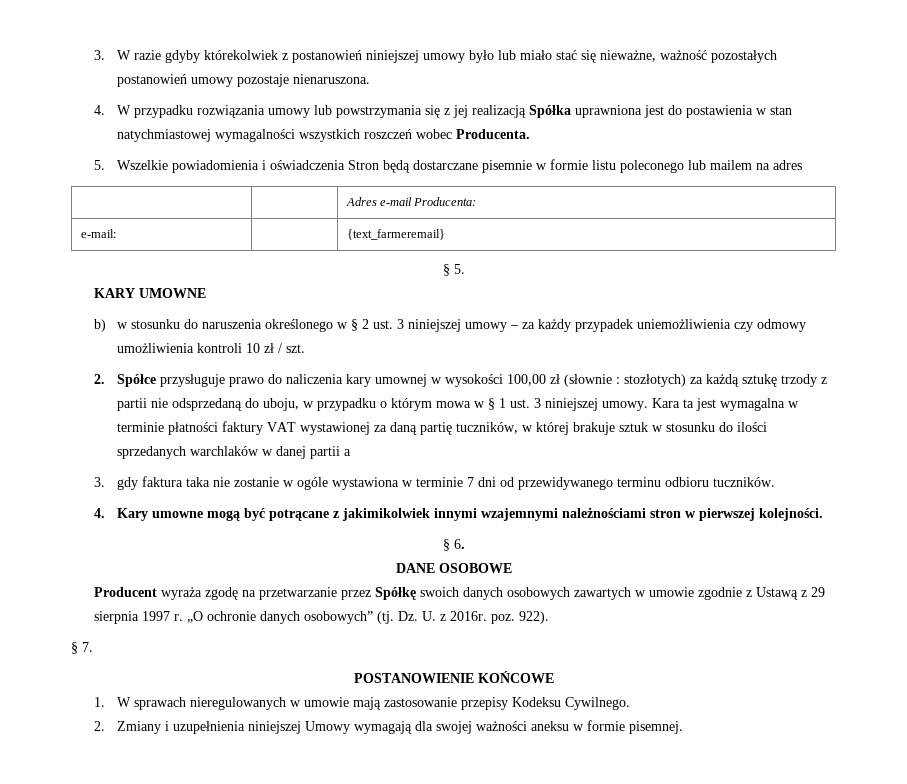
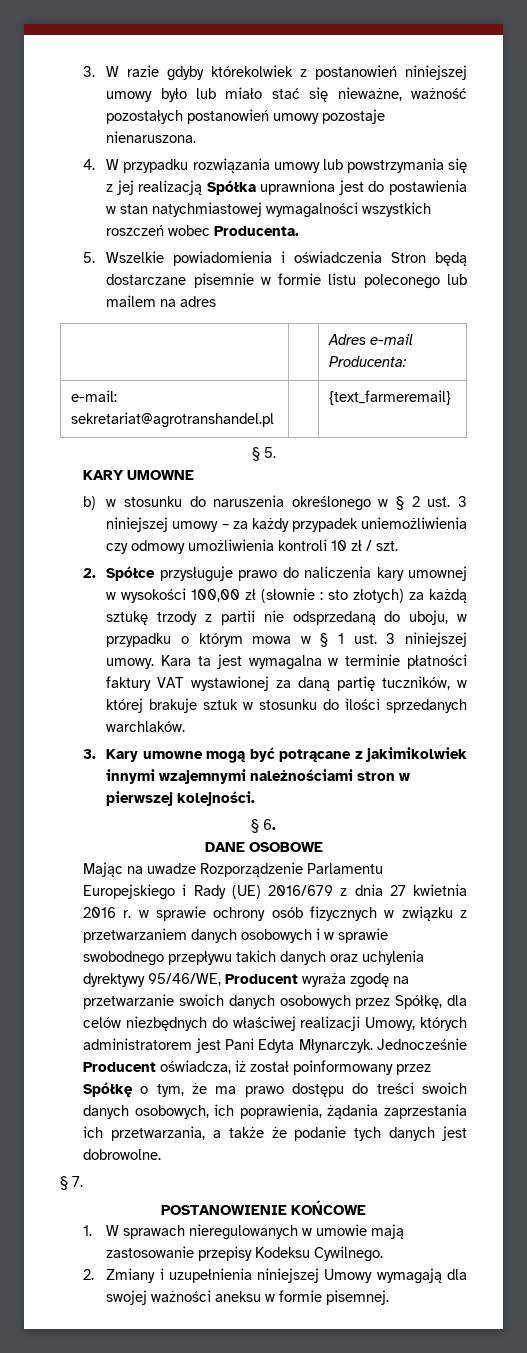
(116, 233) none -> [71,412,275,428] sekretariat@agrotranshandel.pl
[624,374,687,387] stozłotych) -> [328,589,405,603] sto złotych)
[190,446,352,459] [94,476,776,490] [94,508,106,518] warchlaków w danej partii a // 3. gdy faktura taka nie zostanie w ogóle wystawiona w terminie 7 dni od przewidywanego terminu odbioru tuczników. // 4. -> [106,721,186,732] [83,749,97,759] warchlaków. // 3.
(512, 568) none -> [83,862,384,877] [83,884,467,900] [83,906,468,921] [83,928,389,943] [83,950,425,966] [83,973,222,987] Mając na uwadze Rozporządzenie Parlamentu Europejskiego i Rady (UE) 2016/679 z dnia 27 kwietnia 2016 r. w sprawie ochrony osób fizycznych w związku z przetwarzaniem danych osobowych i w sprawie swobodnego przepływu takich danych oraz uchylenia dyrektywy 95/46/WE,
[341,587,417,600] przez Spółkę -> (175, 1001) none
[574,587,826,600] [94,611,550,624] zawartych w umowie zgodnie z Ustawą z 29 sierpnia 1997 r. „O ochronie danych osobowych” (tj. Dz. U. z 2016r. poz. 922). -> [355,995,467,1009] [83,1016,467,1031] [83,1038,467,1053] [83,1060,432,1075] [83,1082,468,1097] [83,1104,467,1119] [83,1126,467,1141] [83,1149,162,1160] przez Spółkę, dla celów niezbędnych do właściwej realizacji Umowy, których administratorem jest Pani Edyta Młynarczyk. Jednocześnie Producent oświadcza, iż został poinformowany przez Spółkę o tym, że ma prawo dostępu do treści swoich danych osobowych, ich poprawienia, żądania zaprzestania ich przetwarzania, a także że podanie tych danych jest dobrowolne.

